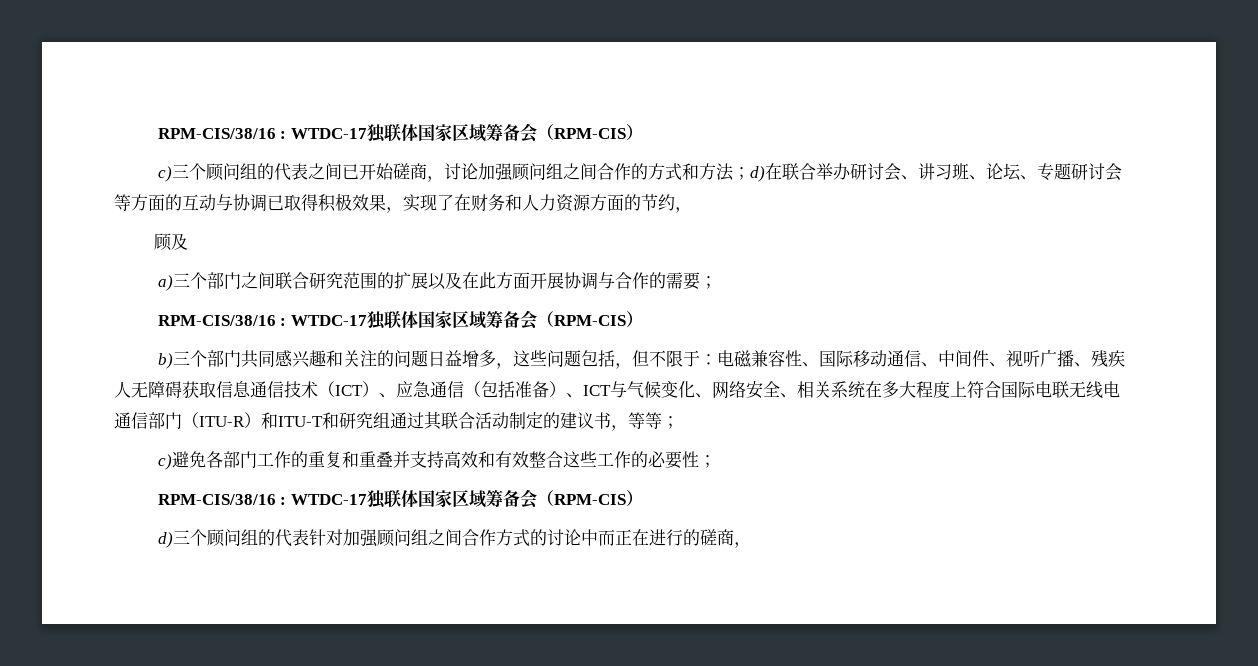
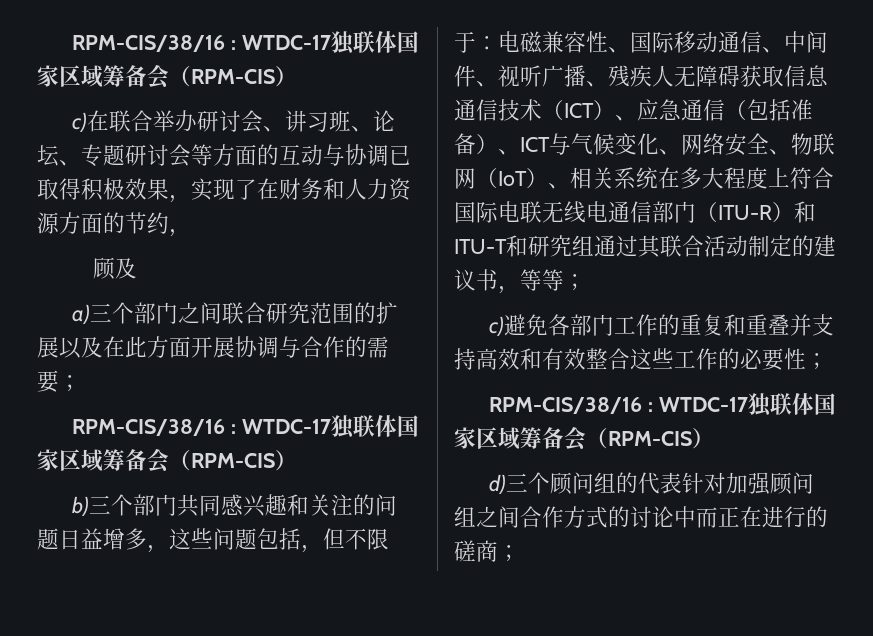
[171,163,765,182] 三个顾问组的代表之间已开始磋商，讨论加强顾问组之间合作的方式和方法；d) -> (88, 122) none
(797, 395) none -> [791,133,835,155] [454,168,570,189] 物联网（IoT）、
[733,542,751,548] ， -> [498,545,520,561] ；

